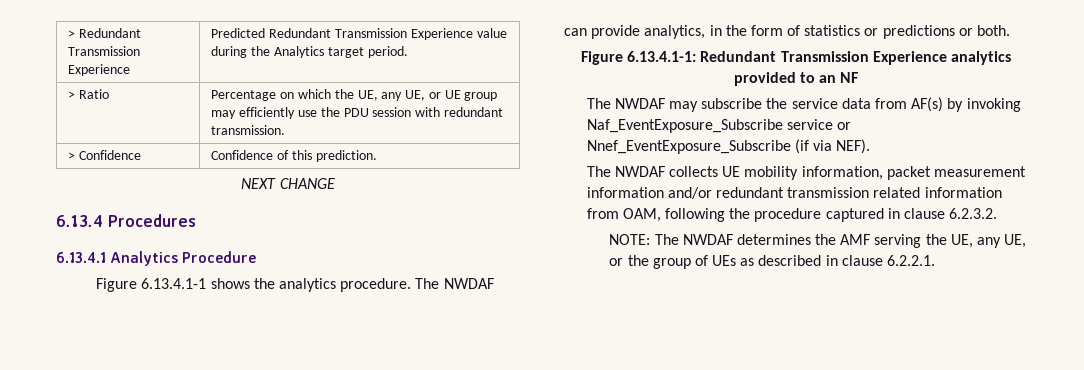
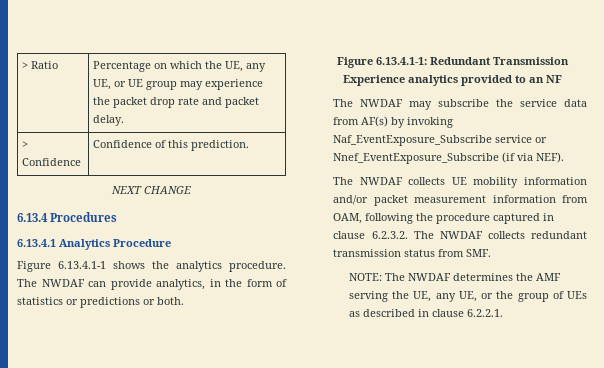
[68,28,142,38] [68,46,141,56] [68,64,131,76] [211,28,507,40] [211,46,408,58] [68,91,76,99] > Redundant Transmission Experience | Predicted Redundant Transmission Experience value during the Analytics target period. // > -> [21,62,28,69] >
[239,107,503,119] [211,125,286,135] efficiently use the PDU session with redundant transmission. -> [204,79,263,90] [92,97,259,108] [92,115,124,126] experience the packet drop rate and packet delay.
[801,166,883,180] information, -> [524,177,587,185] [333,195,369,205] information and/or
[667,187,1002,199] and/or redundant transmission related information -> (556, 199) none
(998, 213) none -> [413,231,587,239] [333,249,492,257] The NWDAF collects redundant transmission status from SMF.

